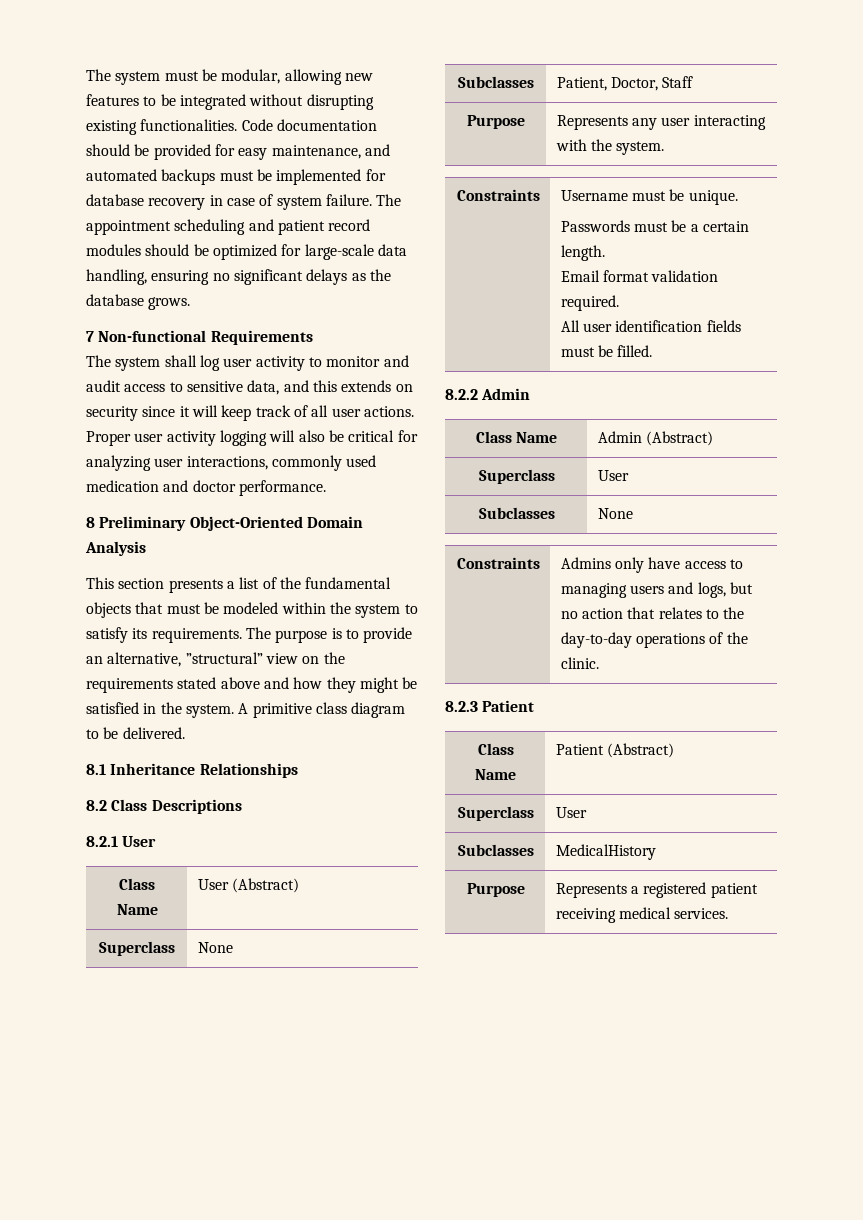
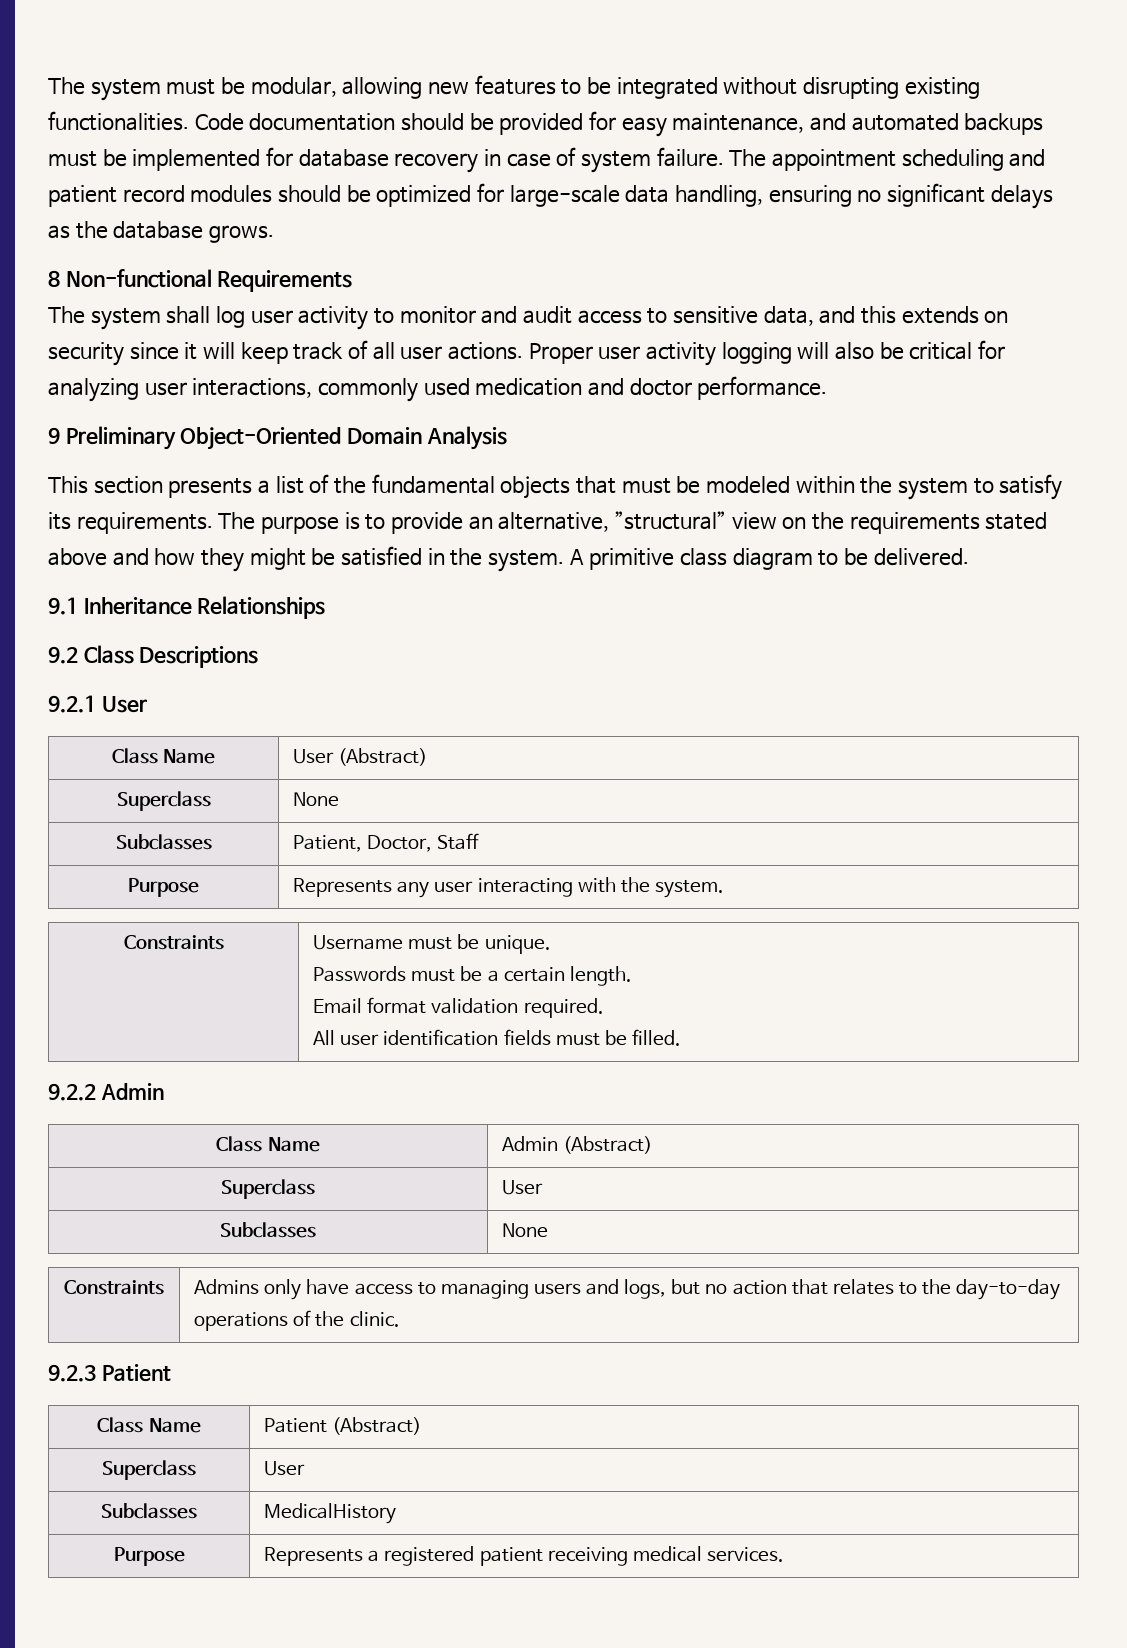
[86,331,94,342] 7 -> [48,270,60,287] 8
[86,517,95,528] 8 -> [48,427,60,444] 9
[86,764,106,775] 8.1 -> [48,597,78,615] 9.1
[86,800,107,811] 8.2 -> [48,646,78,664] 9.2
[86,836,118,847] 8.2.1 -> [48,695,96,713] 9.2.1
[445,389,478,400] 8.2.2 -> [48,1083,96,1101] 9.2.2
[445,701,478,712] 8.2.3 -> [48,1364,96,1382] 9.2.3

